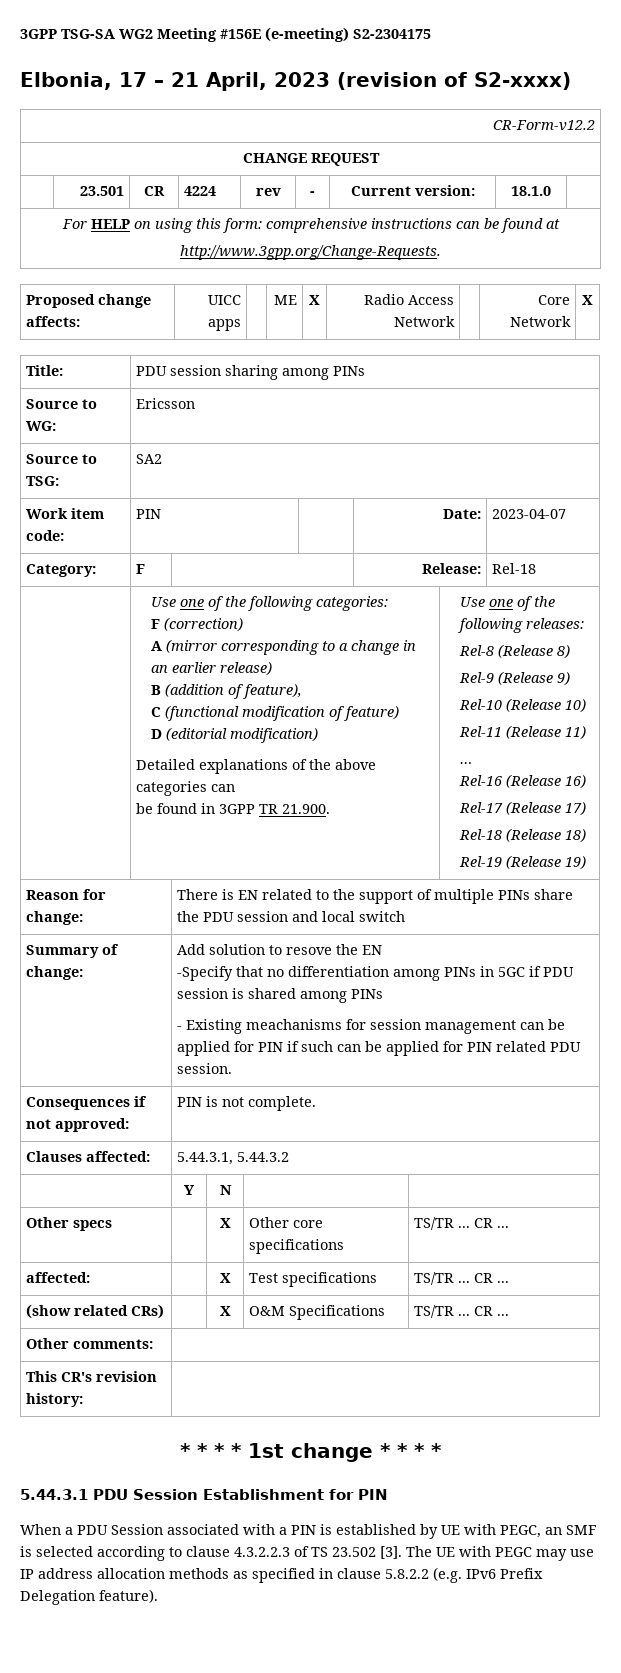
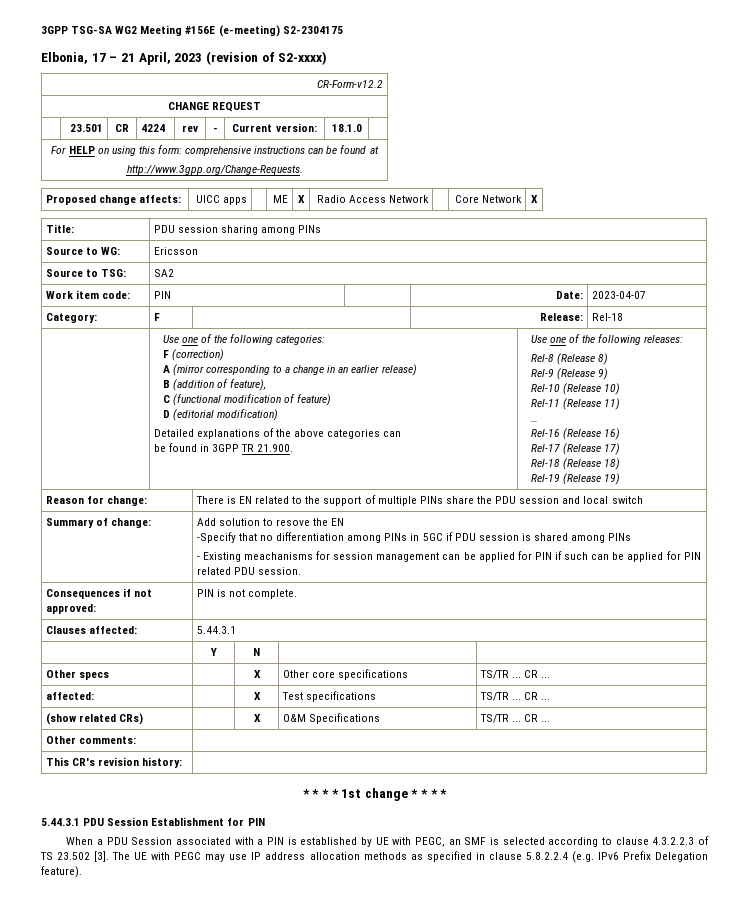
[177,1152,290,1165] 5.44.3.1, 5.44.3.2 -> [196,626,236,634] 5.44.3.1
[385,1569,429,1579] 5.8.2.2 -> [525,852,568,860] 5.8.2.2.4

